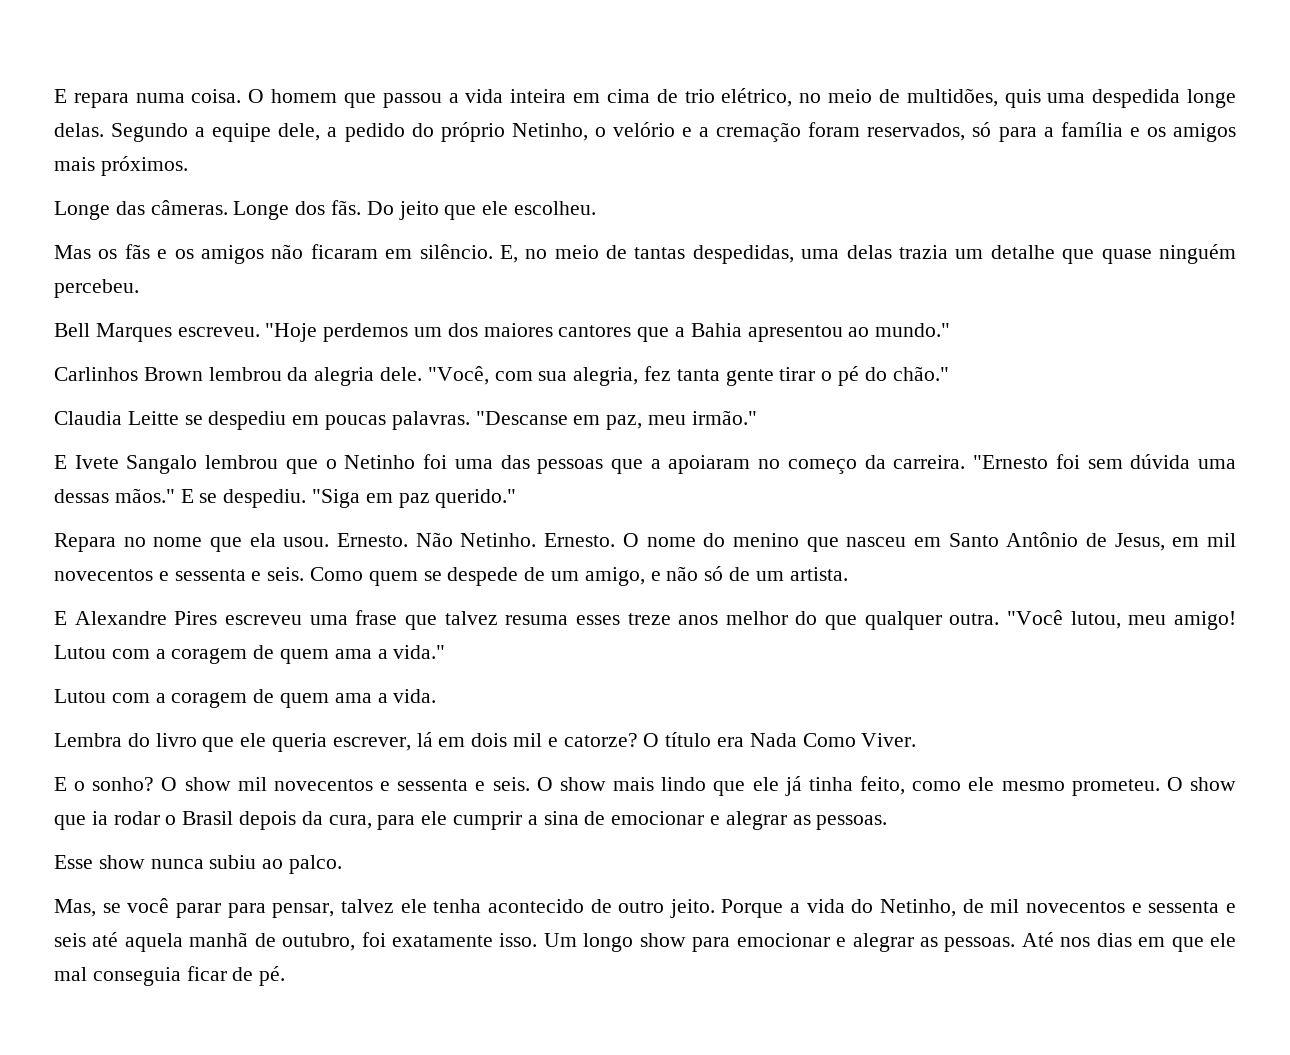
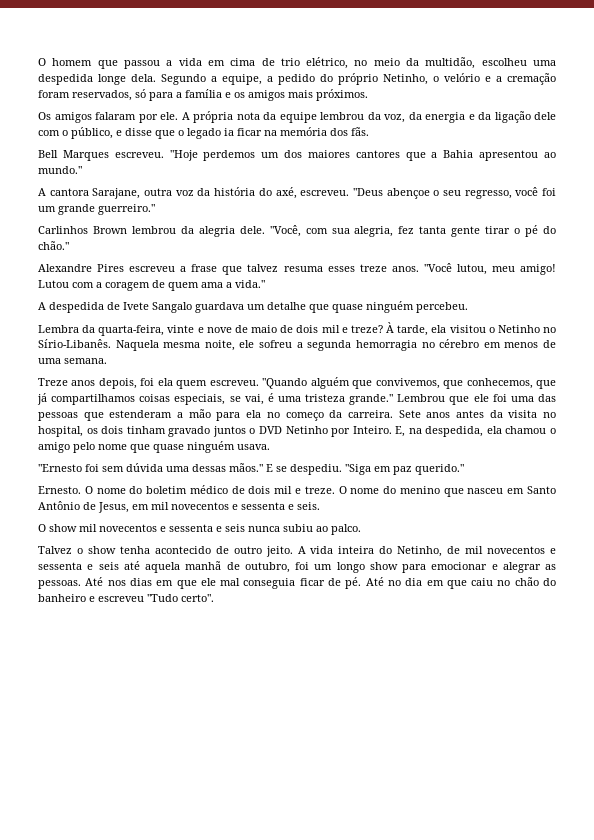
[54,89,242,108] E repara numa coisa. -> (38, 62) none
[510,89,567,103] inteira -> (202, 62) none
[878,88,1041,108] de multidões, quis -> [406,57,527,69] da multidão, escolheu
[54,123,104,137] delas. -> [131,74,156,82] dela.
[212,123,321,142] equipe dele, -> [222,74,262,85] equipe,
[54,200,597,220] [54,244,1236,264] [54,279,139,298] Longe das câmeras. Longe dos fãs. Do jeito que ele escolheu. // Mas os fãs e os amigos não ficaram em silêncio. E, no meio de tantas despedidas, uma delas trazia um detalhe que quase ninguém percebeu. -> [38,111,556,123] [38,127,369,139] Os amigos falaram por ele. A própria nota da equipe lembrou da voz, da energia e da ligação dele com o público, e disse que o legado ia ficar na memória dos fãs.
(951, 330) none -> [38,187,556,199] [38,204,155,215] // A cantora Sarajane, outra voz da história do axé, escreveu. "Deus abençoe o seu regresso, você foi um grande guerreiro."
[54,410,757,430] [54,455,416,474] Claudia Leitte se despediu em poucas palavras. "Descanse em paz, meu irmão." // E Ivete Sangalo lembrou que o Netinho -> [38,263,556,275] [38,280,265,291] [38,301,468,313] [38,322,556,336] [38,339,557,351] [38,358,107,364] [38,377,556,389] [37,393,489,405] Alexandre Pires escreveu a frase que talvez resuma esses treze anos. "Você lutou, meu amigo! Lutou com a coragem de quem ama a vida." // A despedida de Ivete Sangalo guardava um detalhe que quase ninguém percebeu. // Lembra da quarta-feira, vinte e nove de maio de dois mil e treze? À tarde, ela visitou o Netinho no Sírio-Libanês. Naquela mesma noite, ele sofreu a segunda hemorragia no cérebro em menos de uma semana. // Treze anos depois, foi ela quem escreveu. "Quando alguém que convivemos, que conhecemos, que já compartilhamos coisas especiais, se vai, é uma tristeza grande." Lembrou que ele
[650,455,966,474] a apoiaram no começo da carreira. -> [109,409,556,421] [38,426,556,437] [38,441,270,453] estenderam a mão para ela no começo da carreira. Sete anos antes da visita no hospital, os dois tinham gravado juntos o DVD Netinho por Inteiro. E, na despedida, ela chamou o amigo pelo nome que quase ninguém usava. //
[54,532,616,552] Repara no nome que ela usou. Ernesto. Não Netinho. Ernesto. -> [38,485,335,494] Ernesto. O nome do boletim médico de dois mil e treze.
[310,566,848,586] [54,610,1236,630] [54,645,446,664] [54,689,437,708] [54,732,917,752] [54,777,155,791] Como quem se despede de um amigo, e não só de um artista. // E Alexandre Pires escreveu uma frase que talvez resuma esses treze anos melhor do que qualquer outra. "Você lutou, meu amigo! Lutou com a coragem de quem ama a vida." // Lutou com a coragem de quem ama a vida. // Lembra do livro que ele queria escrever, lá em dois mil e catorze? O título era Nada Como Viver. // E o sonho? -> (320, 506) //
[492,776,1236,796] [54,811,888,830] [54,855,343,874] [54,898,427,918] seis. O show mais lindo que ele já tinha feito, como ele mesmo prometeu. O show que ia rodar o Brasil depois da cura, para ele cumprir a sina de emocionar e alegrar as pessoas. // Esse show nunca subiu ao palco. // Mas, se você parar para pensar, talvez ele -> [225,524,361,535] [38,546,116,554] seis nunca subiu ao palco. // Talvez o show
[721,899,845,918] Porque a vida -> [297,546,375,554] A vida inteira
[392,933,577,947] exatamente isso. Um -> [314,564,333,570] um
(286, 976) none -> [365,577,557,589] [38,594,214,602] Até no dia em que caiu no chão do banheiro e escreveu "Tudo certo".

